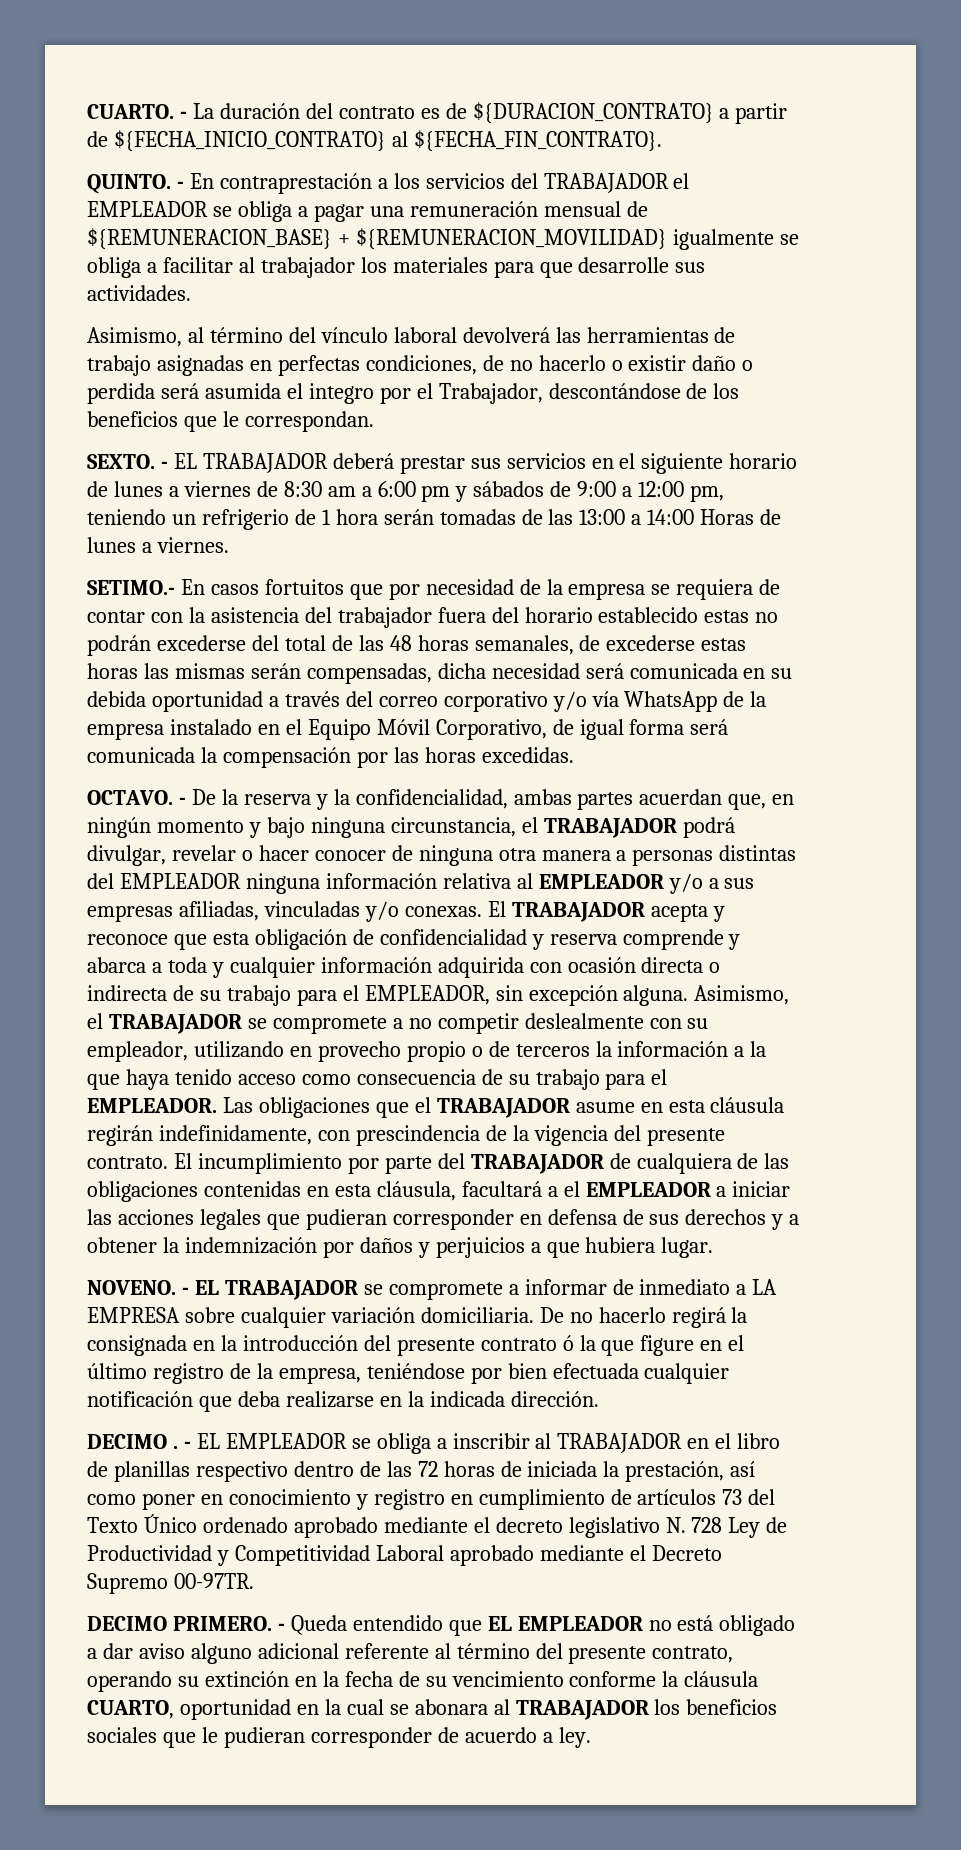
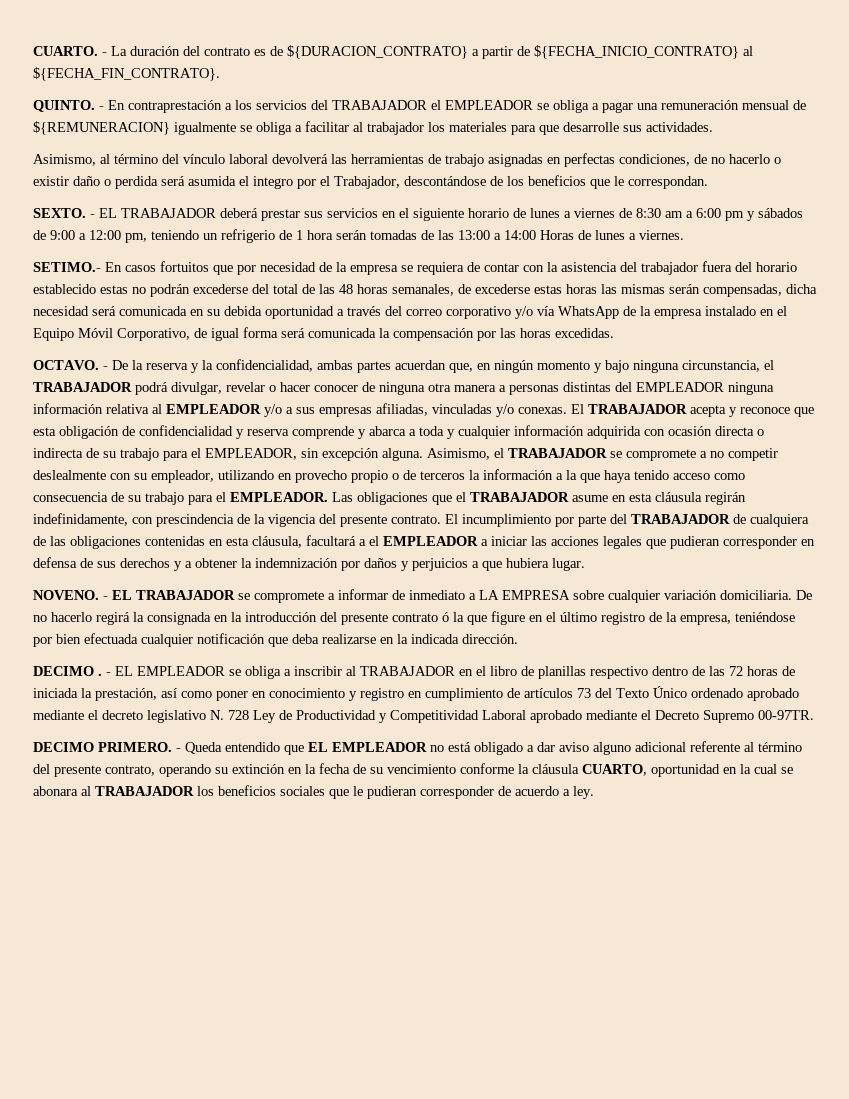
[87,228,667,250] ${REMUNERACION_BASE} + ${REMUNERACION_MOVILIDAD} -> [33,121,170,135] ${REMUNERACION}

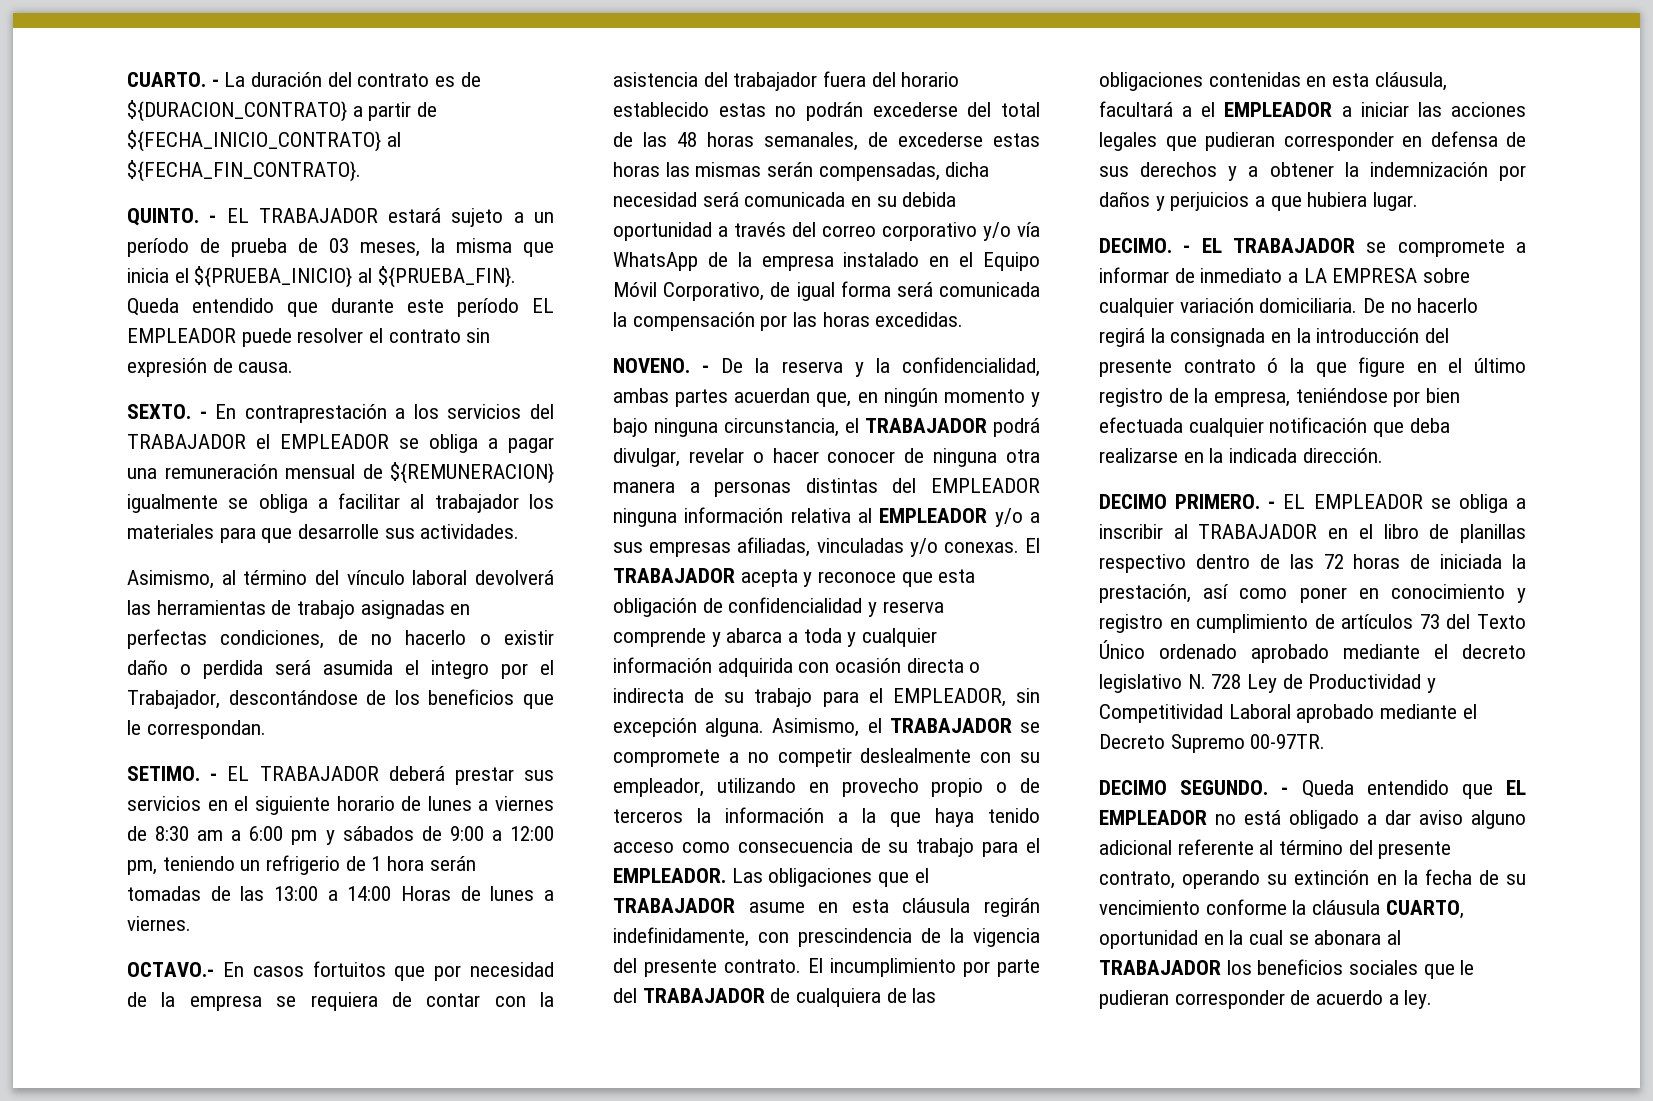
(104, 108) none -> [226,208,554,227] [127,238,554,257] [127,266,516,288] [127,298,554,317] [127,328,491,347] [127,358,294,377] [127,404,207,419] EL TRABAJADOR estará sujeto a un período de prueba de 03 meses, la misma que inicia el ${PRUEBA_INICIO} al ${PRUEBA_FIN}. Queda entendido que durante este período EL EMPLEADOR puede resolver el contrato sin expresión de causa. // SEXTO. -
[33,208,86,218] SEXTO. -> [127,766,200,781] SETIMO.
[33,262,101,272] SETIMO.- -> [127,962,214,977] OCTAVO.-
[33,360,99,370] OCTAVO. -> [613,358,690,373] NOVENO.
[33,590,99,600] NOVENO. -> [1099,238,1172,253] DECIMO.
[98,673,102,676] . -> [1175,494,1261,509] PRIMERO.
[98,742,172,752] PRIMERO. -> [1180,780,1269,795] SEGUNDO.

